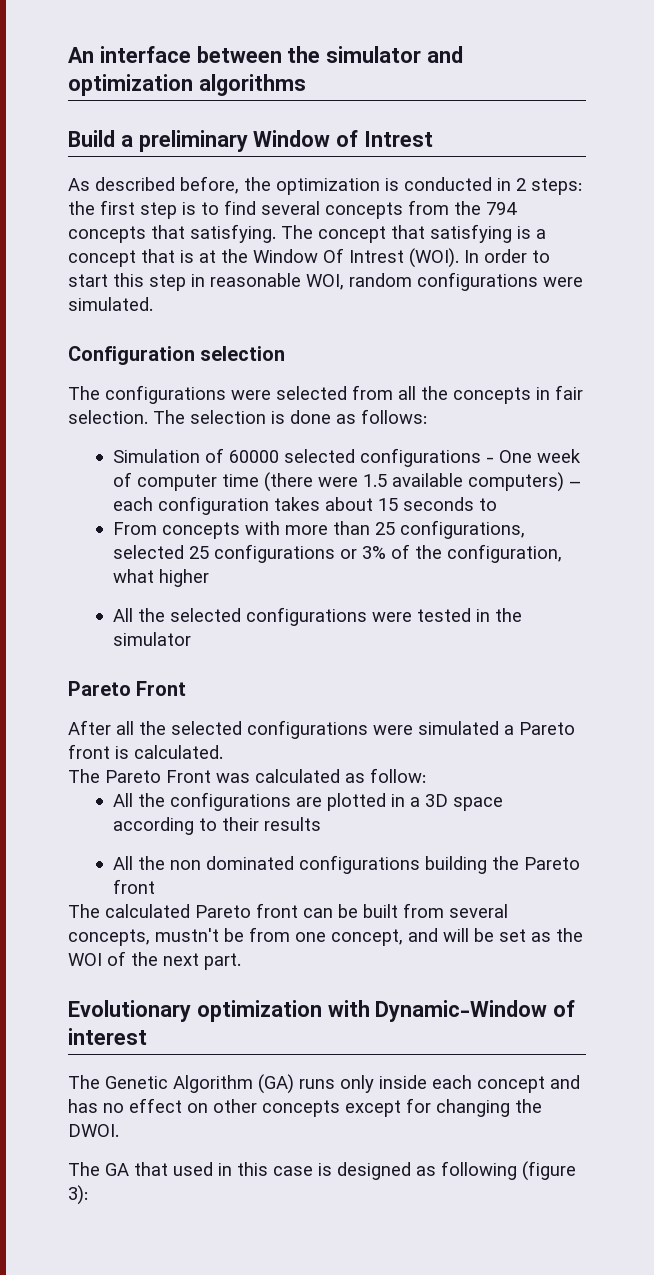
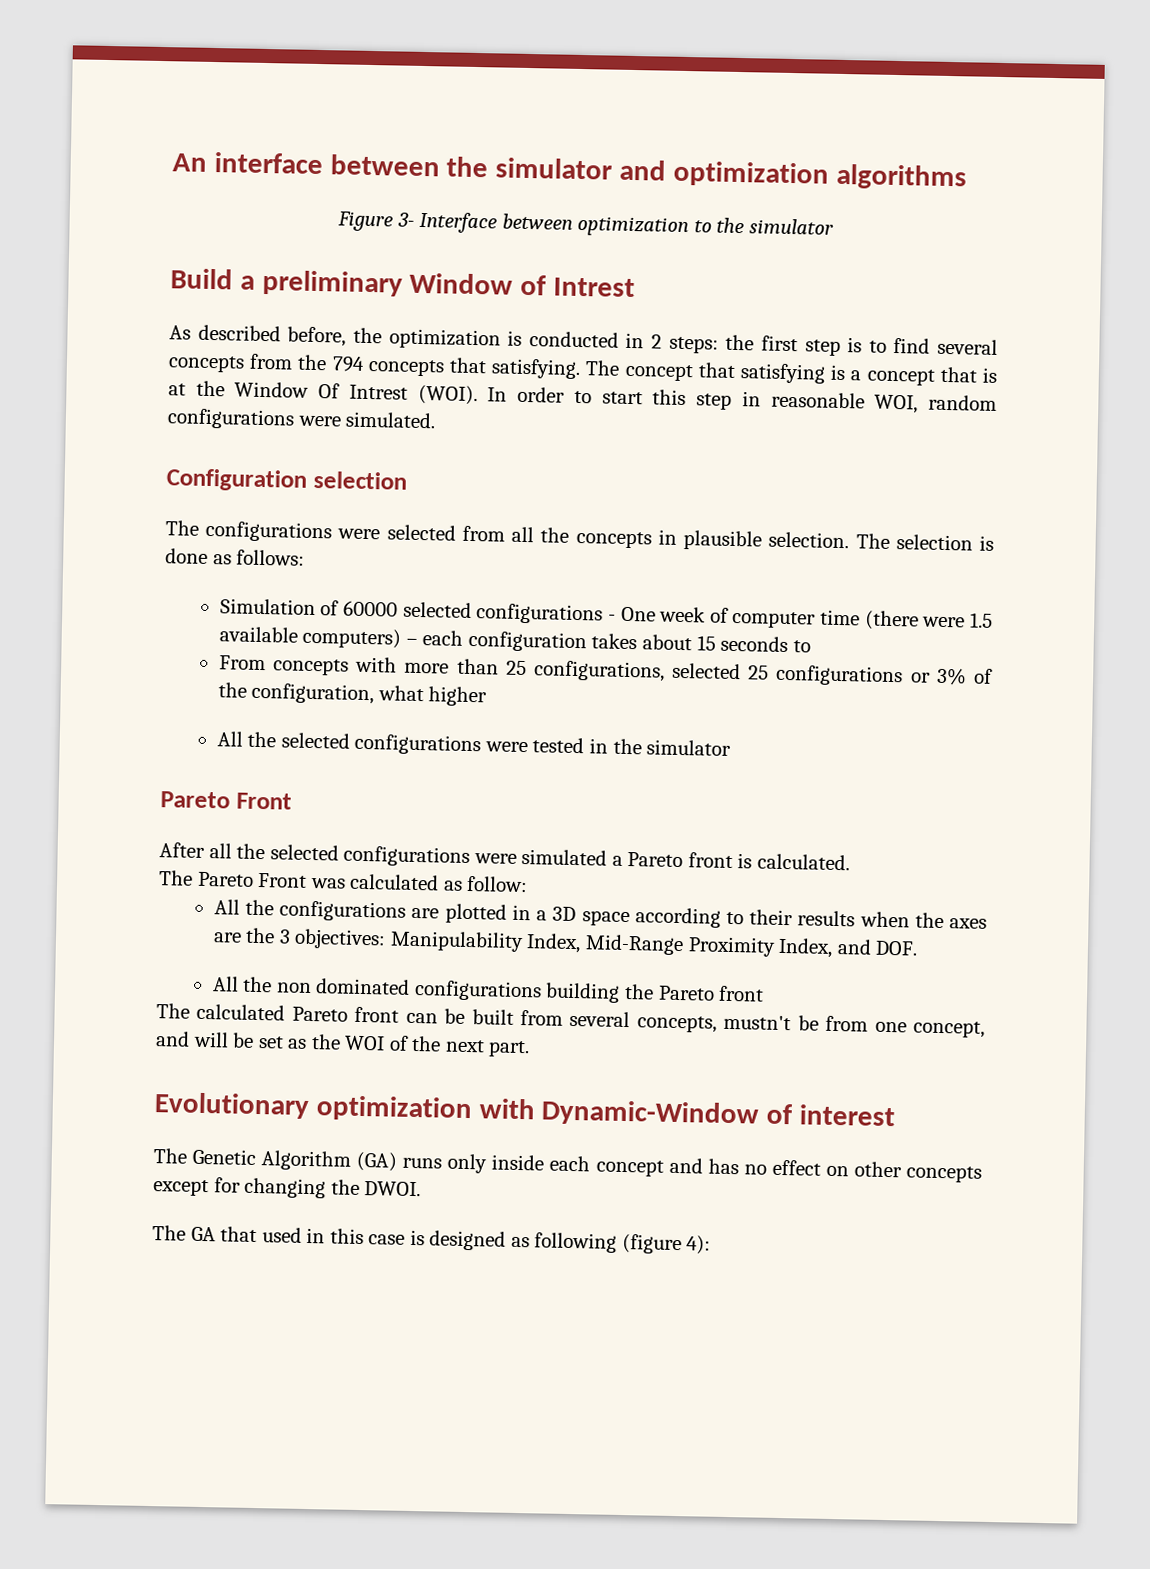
(306, 85) none -> [337,211,834,238] // Figure 3- Interface between optimization to the simulator
[555,385,583,400] fair -> [683,530,763,551] plausible
(321, 824) none -> [859,911,987,929] [212,927,919,958] when the axes are the 3 objectives: Manipulability Index, Mid-Range Proximity Index, and DOF.
[68,1185,88,1205] 3): -> [686,1235,712,1255] 4):

